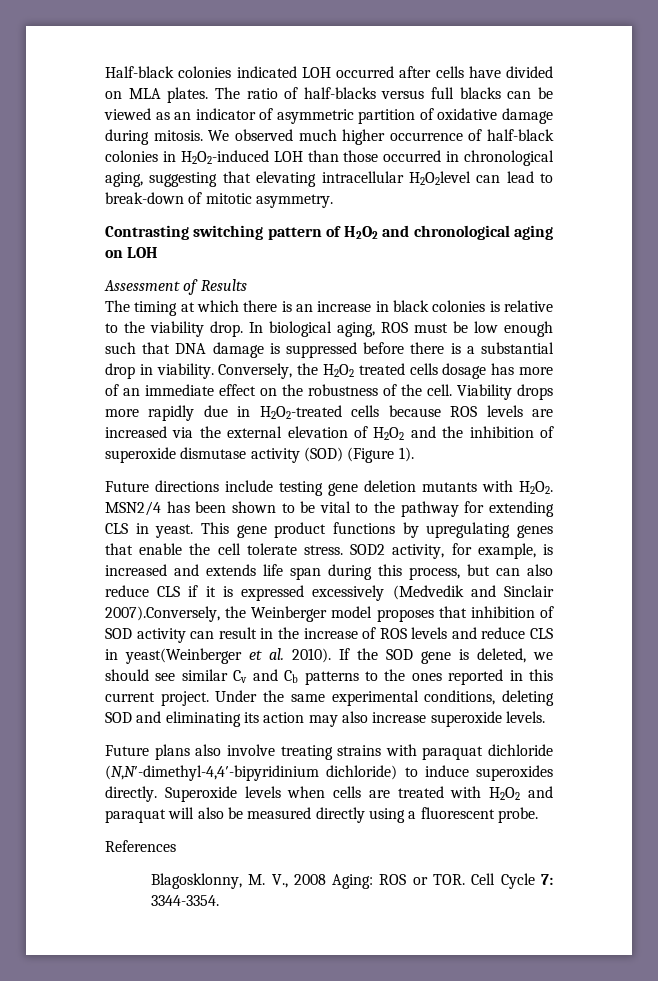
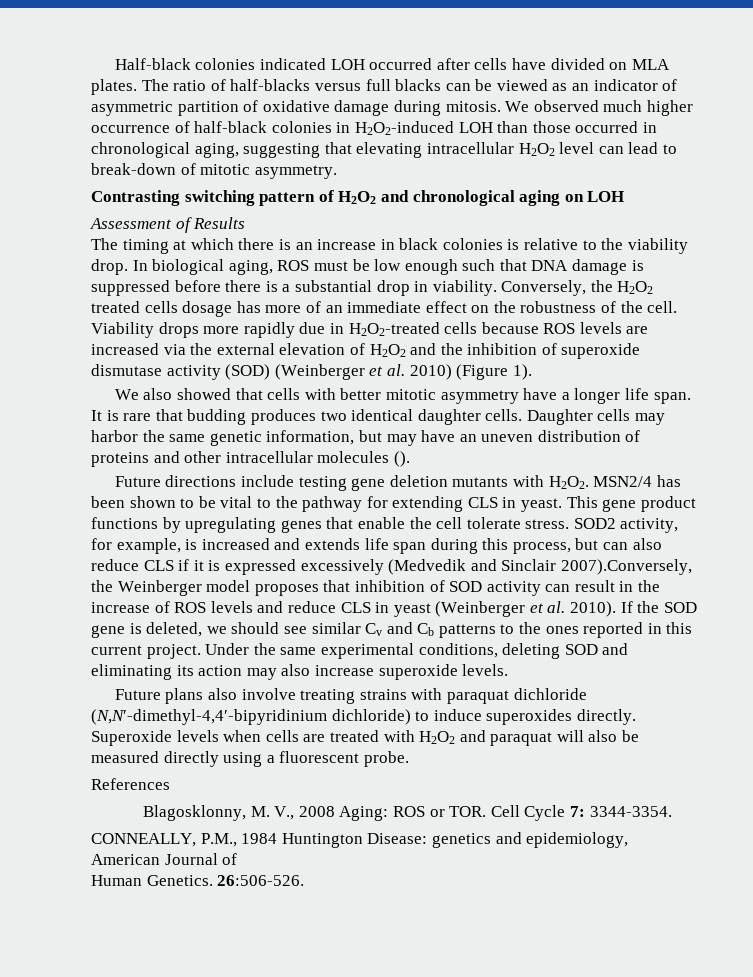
[408,171,471,185] H2O2level -> [518,142,595,156] H2O2 level
[347,447,414,463] (Figure 1). -> [274,364,532,380] [114,388,691,404] [91,409,666,425] [91,430,641,446] [91,451,410,467] (Weinberger et al. 2010) (Figure 1). // We also showed that cells with better mitotic asymmetry have a longer life span. It is rare that budding produces two identical daughter cells. Daughter cells may harbor the same genetic information, but may have an uneven distribution of proteins and other intracellular molecules ().
[125,648,242,664] yeast(Weinberger -> [393,601,526,617] yeast (Weinberger
(219, 900) none -> [91,832,629,848] [91,853,238,865] [91,875,305,886] // CONNEALLY, P.M., 1984 Huntington Disease: genetics and epidemiology, American Journal of // Human Genetics. 26:506-526.

